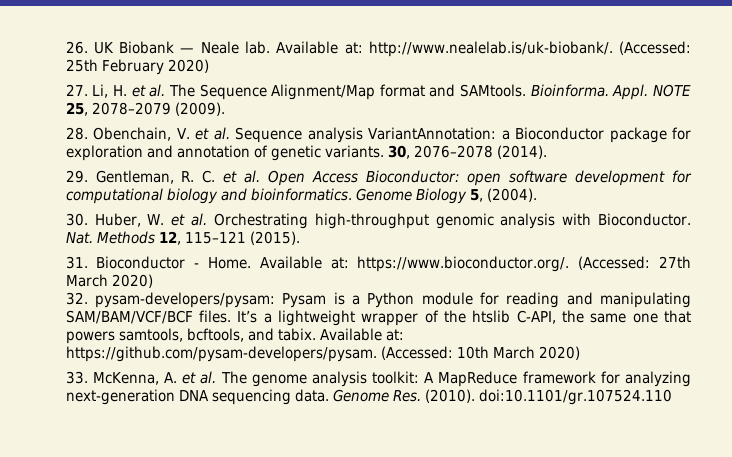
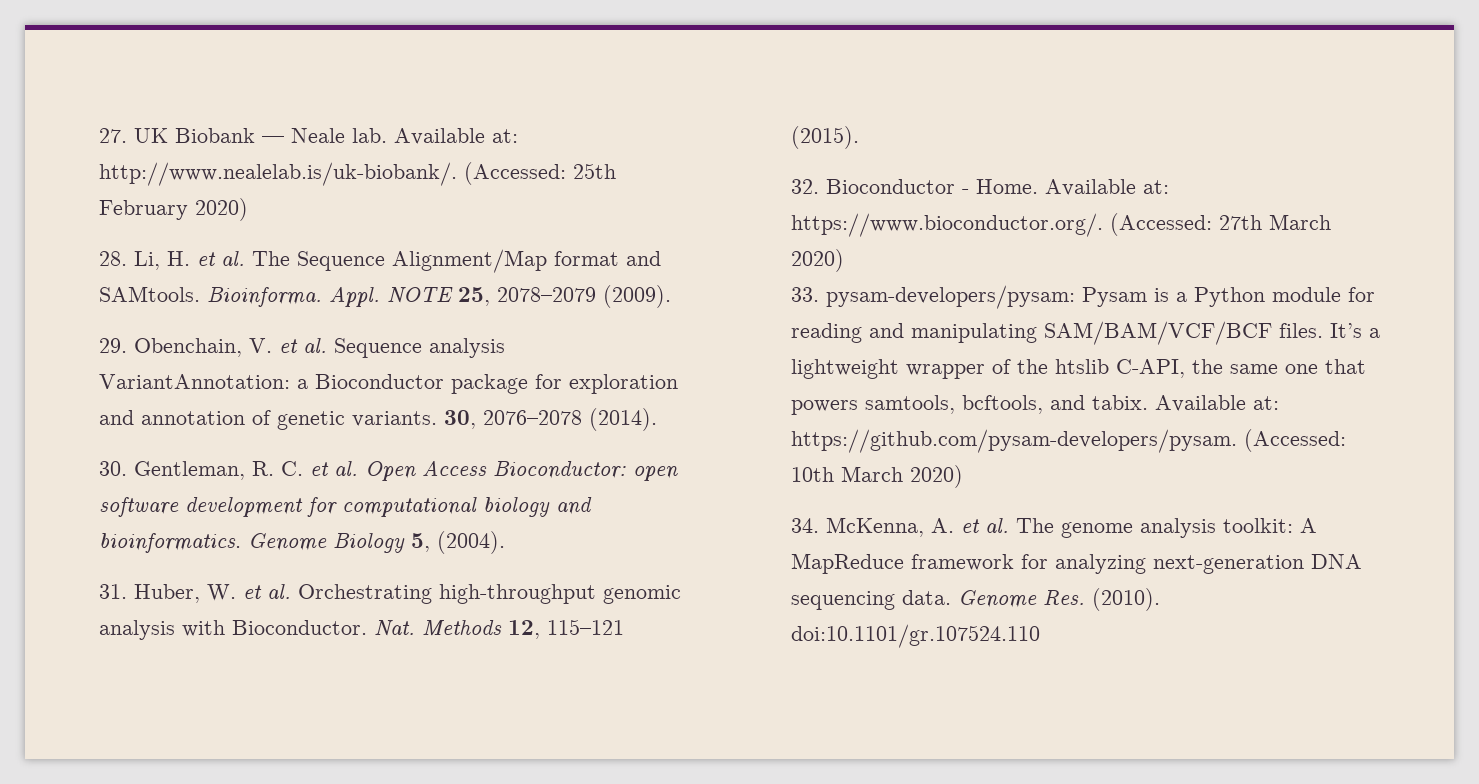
[65,41,88,54] 26. -> [99,128,128,143] 27.
[65,84,88,96] 27. -> [99,251,128,266] 28.
[65,127,88,140] 28. -> [99,338,128,353] 29.
[65,170,88,183] 29. -> [99,461,128,476] 30.
[65,213,88,226] 30. -> [99,584,128,599] 31.
[65,256,88,269] 31. -> [791,179,820,194] 32.
[65,292,88,305] 32. -> [791,287,820,302] 33.
[65,371,88,384] 33. -> [791,518,820,533] 34.

